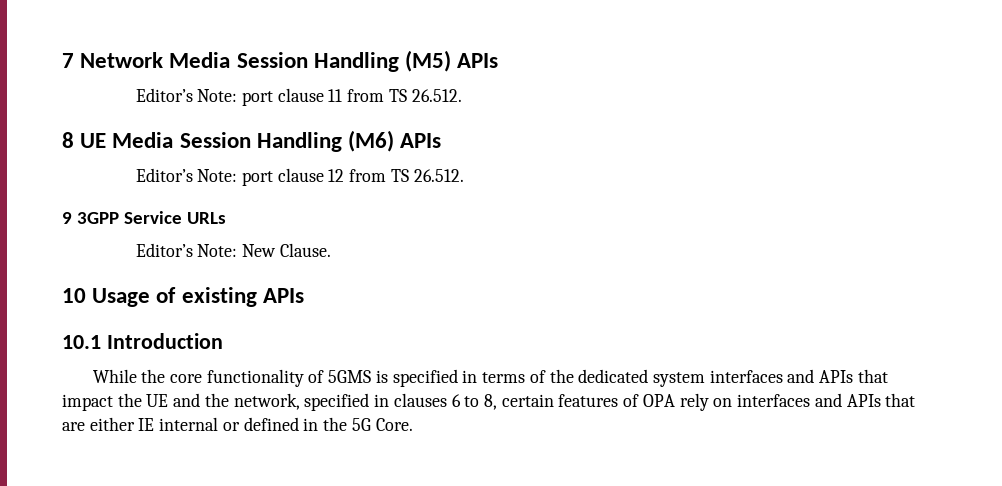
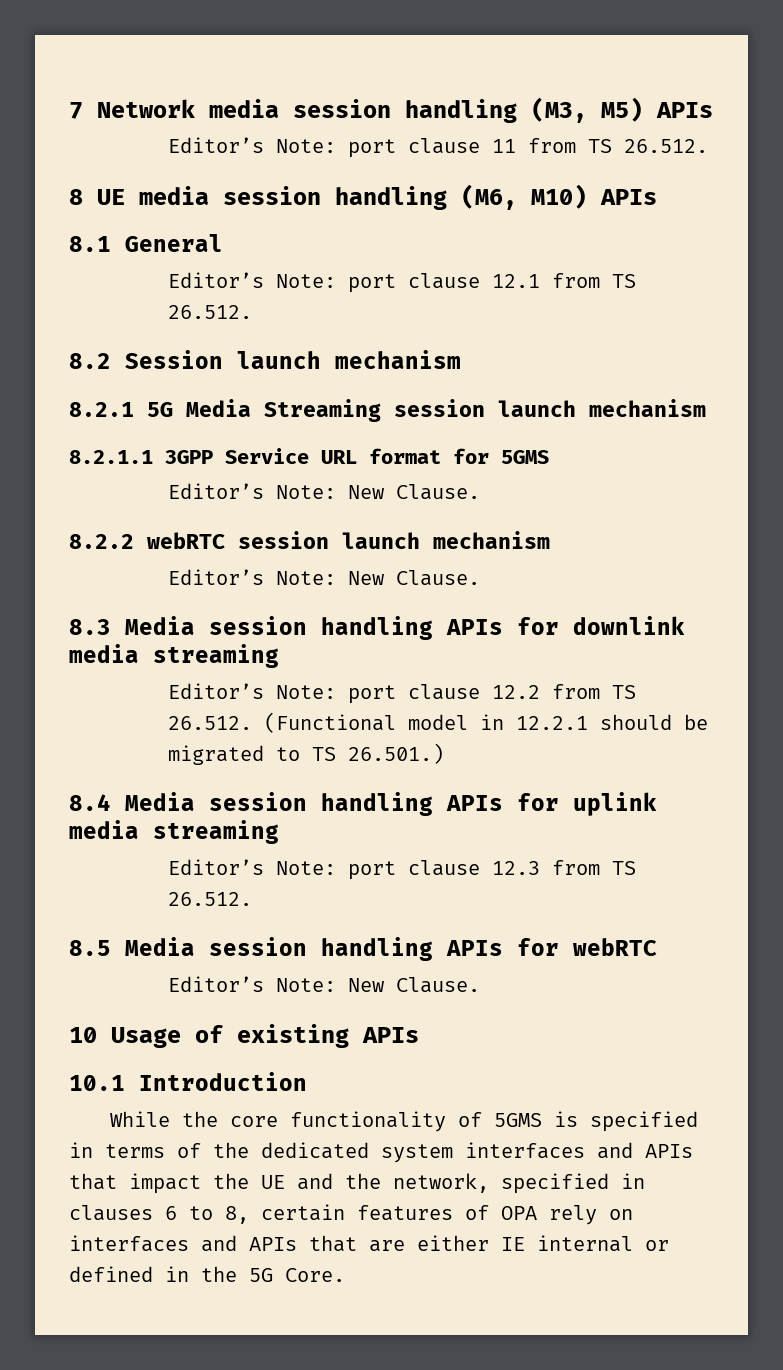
[169,50,452,72] Media Session Handling (M5) -> [209,97,643,123] media session handling (M3, M5)
[112,130,442,152] [135,168,464,186] [62,211,226,224] Media Session Handling (M6) APIs // Editor’s Note: port clause 12 from TS 26.512. // 9 3GPP Service URLs -> [139,184,657,210] [69,234,223,252] [168,272,637,293] [168,305,253,319] [69,350,461,369] [69,399,706,422] [69,448,549,464] [168,483,481,500] [69,531,550,549] [168,569,481,586] [69,616,685,640] [69,644,279,668] [168,683,637,704] [168,712,709,733] [168,743,445,765] [69,792,657,816] [69,820,279,844] [168,859,637,880] [168,892,253,906] [69,937,657,961] media session handling (M6, M10) APIs // 8.1 General // Editor’s Note: port clause 12.1 from TS 26.512. // 8.2 Session launch mechanism // 8.2.1 5G Media Streaming session launch mechanism // 8.2.1.1 3GPP Service URL format for 5GMS // Editor’s Note: New Clause. // 8.2.2 webRTC session launch mechanism // Editor’s Note: New Clause. // 8.3 Media session handling APIs for downlink media streaming // Editor’s Note: port clause 12.2 from TS 26.512. (Functional model in 12.2.1 should be migrated to TS 26.501.) // 8.4 Media session handling APIs for uplink media streaming // Editor’s Note: port clause 12.3 from TS 26.512. // 8.5 Media session handling APIs for webRTC

